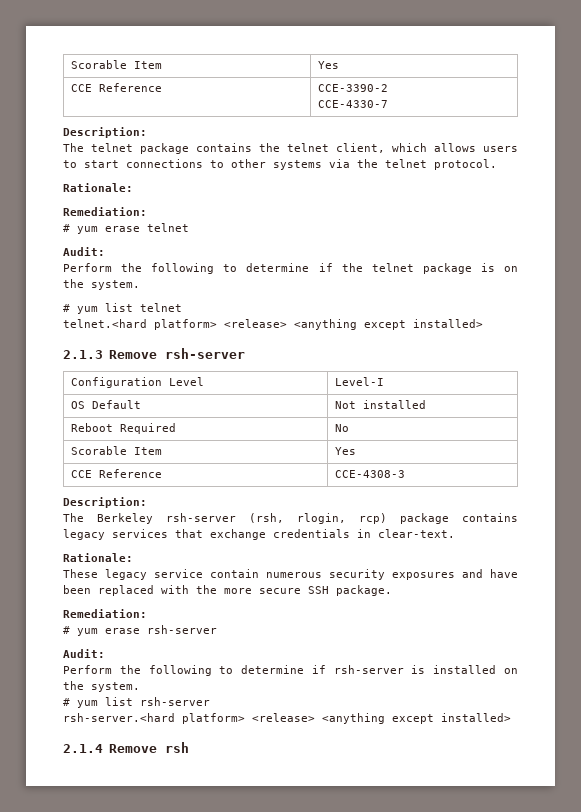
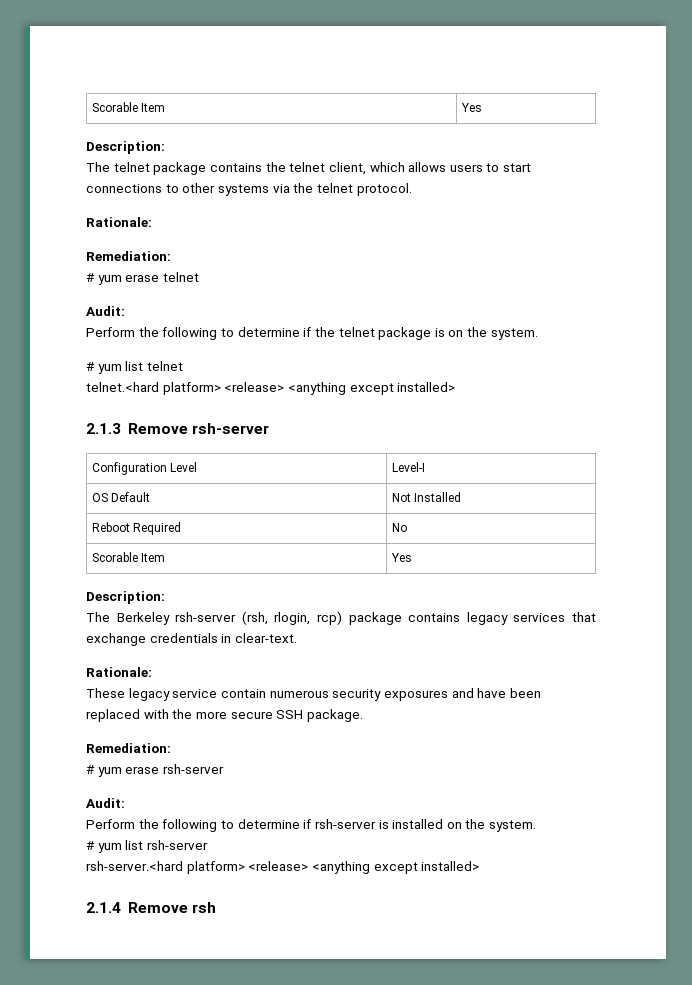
[71,60,163,69] [318,61,340,69] [71,83,163,92] [318,84,389,92] [318,100,389,108] Scorable Item | Yes // CCE Reference | CCE-3390-2 // CCE-4330-7 -> [91,102,165,112] [460,103,482,112] Scorable Item | Yes
[363,400,427,409] installed -> [413,492,461,502] Installed
[71,469,163,478] [335,470,406,478] // CCE Reference | CCE-4308-3 -> (412, 557) none

